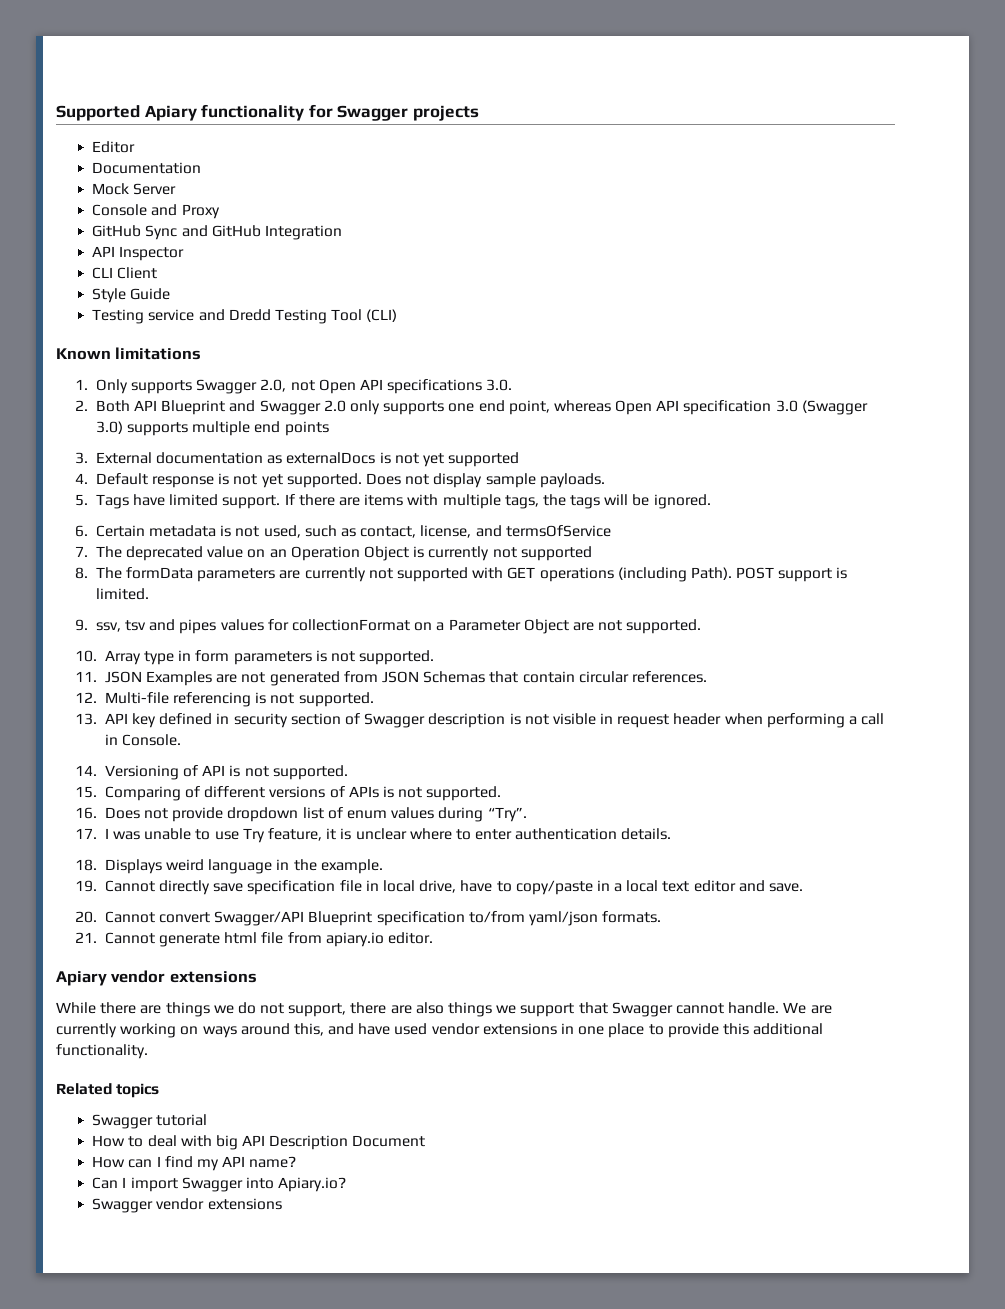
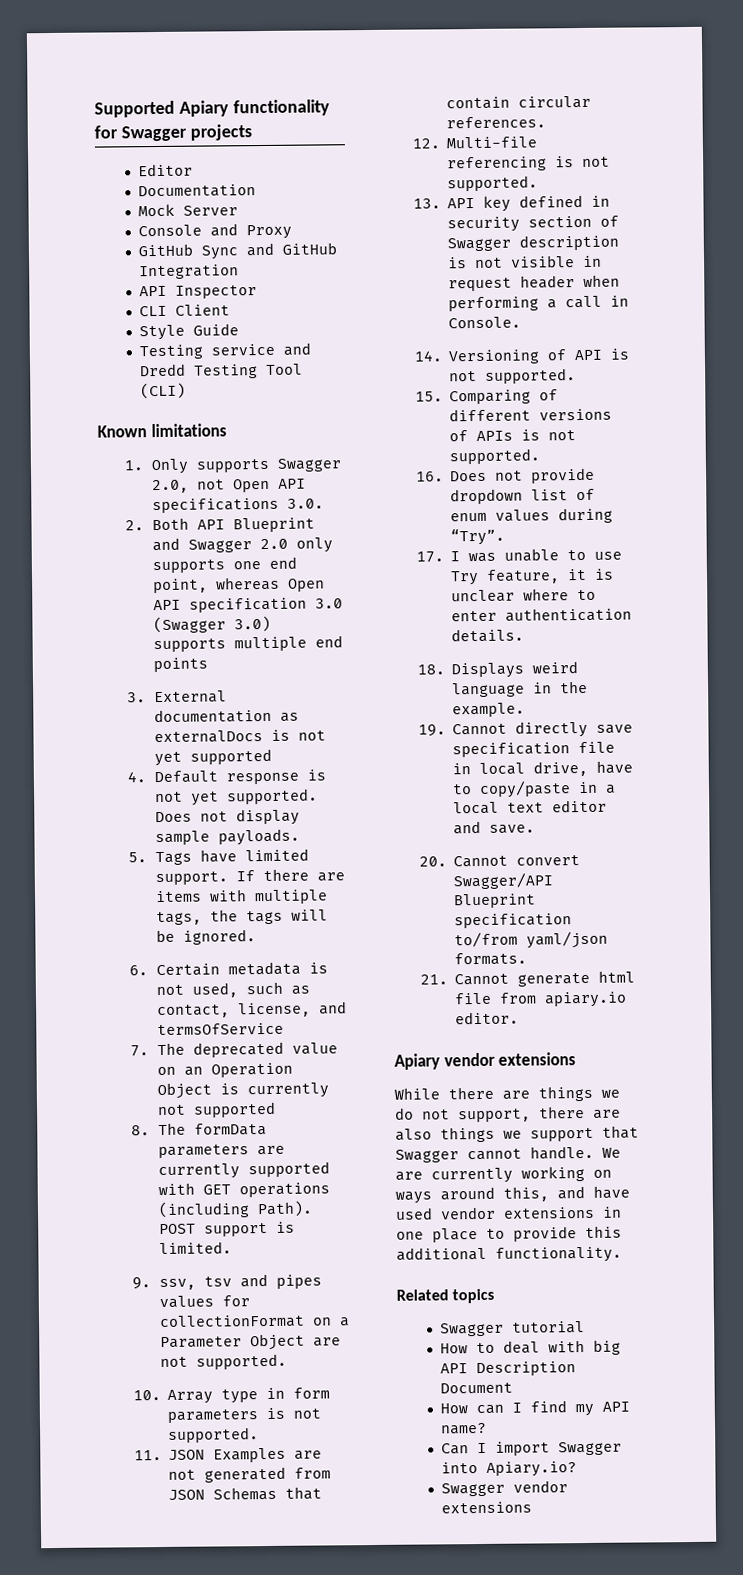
[368,568,393,579] not -> (241, 1171) none

